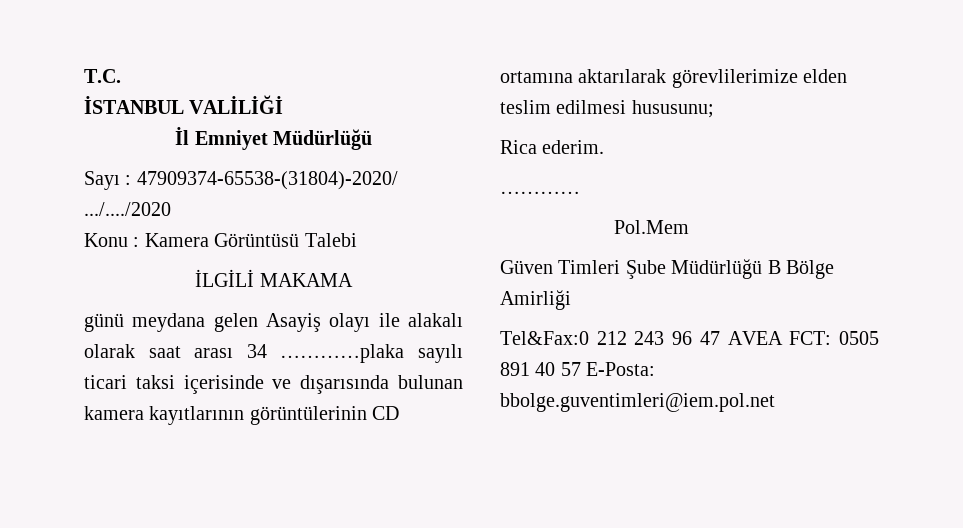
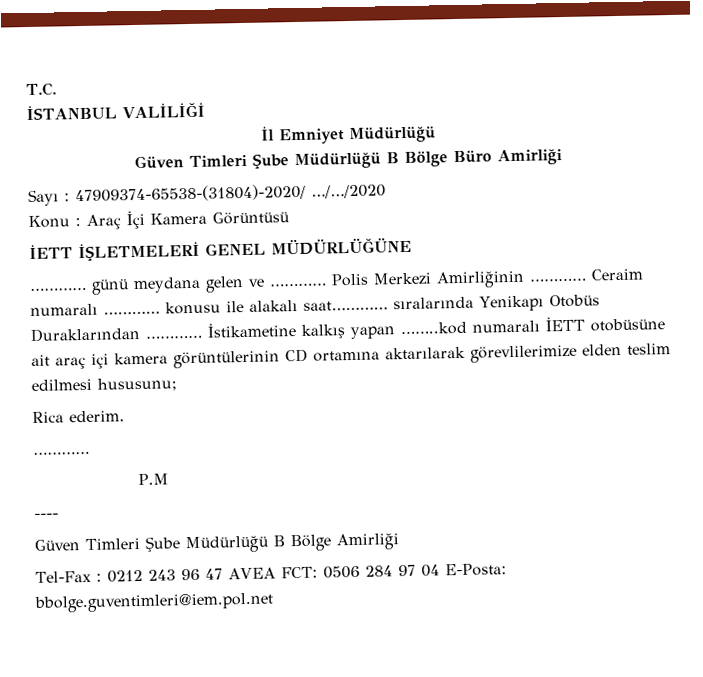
(372, 139) none -> [134,149,562,170] // Güven Timleri Şube Müdürlüğü B Bölge Büro Amirliği
[84,202,171,216] .../..../2020 -> [311,184,386,199] …/…/2020
(140, 242) none -> [86,210,145,230] Araç İçi
[304,233,357,247] [195,269,353,287] [84,313,463,332] [84,344,463,363] [84,375,464,394] [84,406,245,425] Talebi // İLGİLİ MAKAMA // günü meydana gelen Asayiş olayı ile alakalı olarak saat arası 34 …………plaka sayılı ticari taksi içerisinde ve dışarısında bulunan kamera kayıtlarının -> [29,236,412,262] [30,268,643,295] [30,294,600,316] [30,316,665,342] [31,352,168,370] // İETT İŞLETMELERİ GENEL MÜDÜRLÜĞÜNE // ………… günü meydana gelen ve ………… Polis Merkezi Amirliğinin ………… Ceraim numaralı ………… konusu ile alakalı saat………… sıralarında Yenikapı Otobüs Duraklarından ………… İstikametine kalkış yapan ……..kod numaralı İETT otobüsüne ait araç içi kamera
[613,220,689,234] Pol.Mem -> [137,473,169,486] [34,513,59,519] P.M // ----
[500,331,627,345] Tel&Fax:0 212 -> [35,569,143,583] Tel-Fax : 0212
[839,331,879,345] [500,362,581,376] 0505 891 40 57 -> [322,564,440,579] 0506 284 97 04

